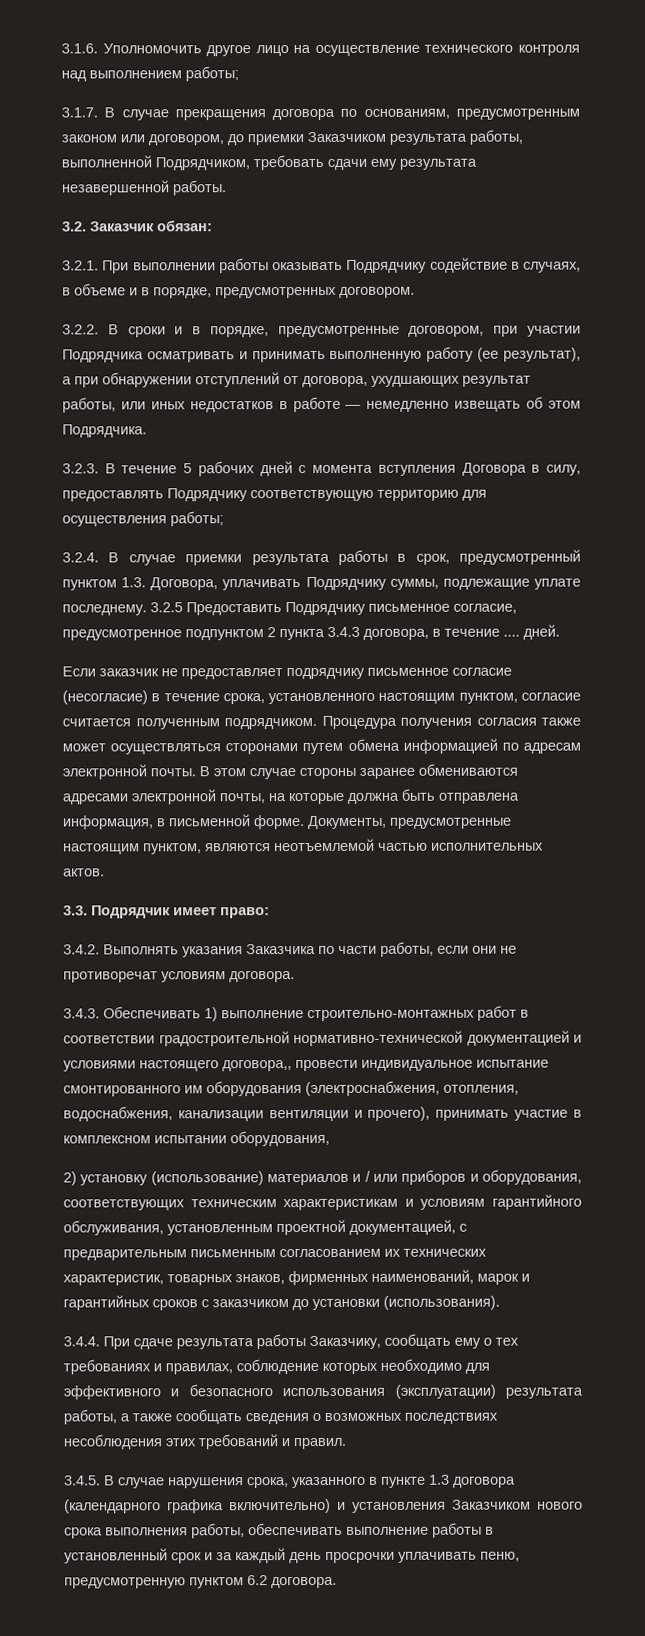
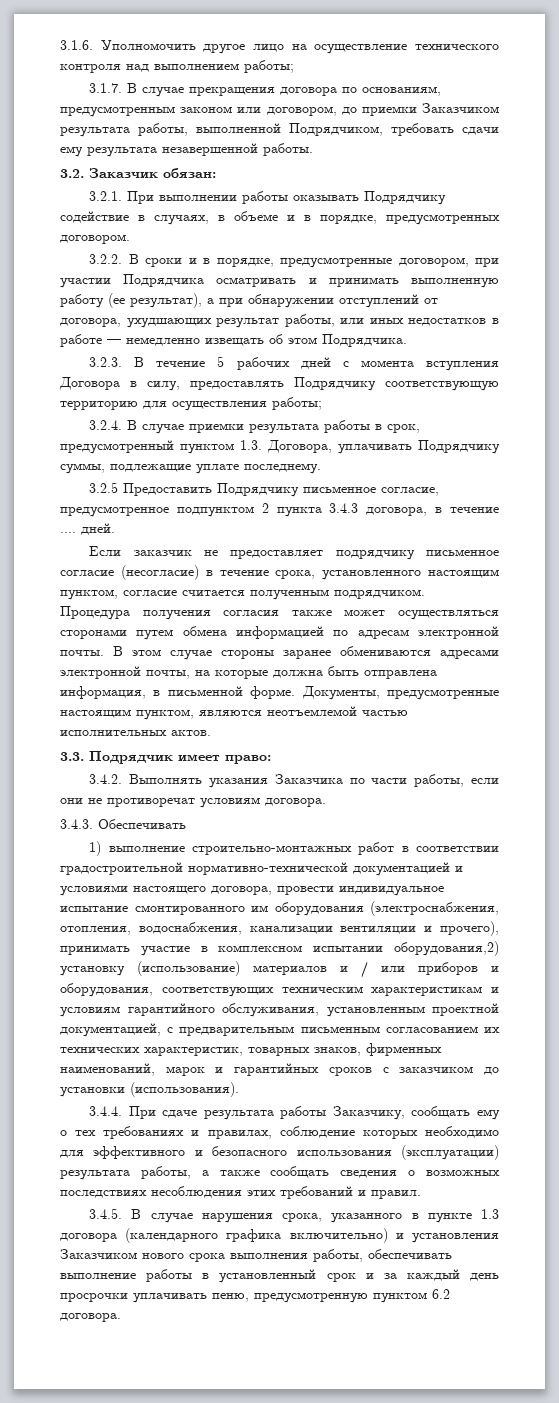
(147, 610) none -> (321, 468) //
(201, 1012) none -> (186, 824) //
[222,1060,292,1072] договора,, -> [211,886,272,895] договора,
[230,1130,330,1147] [63,1171,77,1186] оборудования, // 2) -> [394,941,500,956] оборудования,2)

